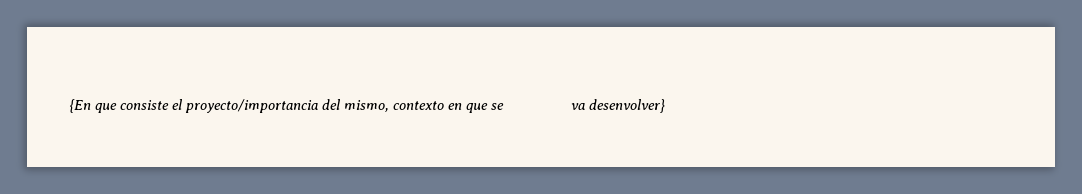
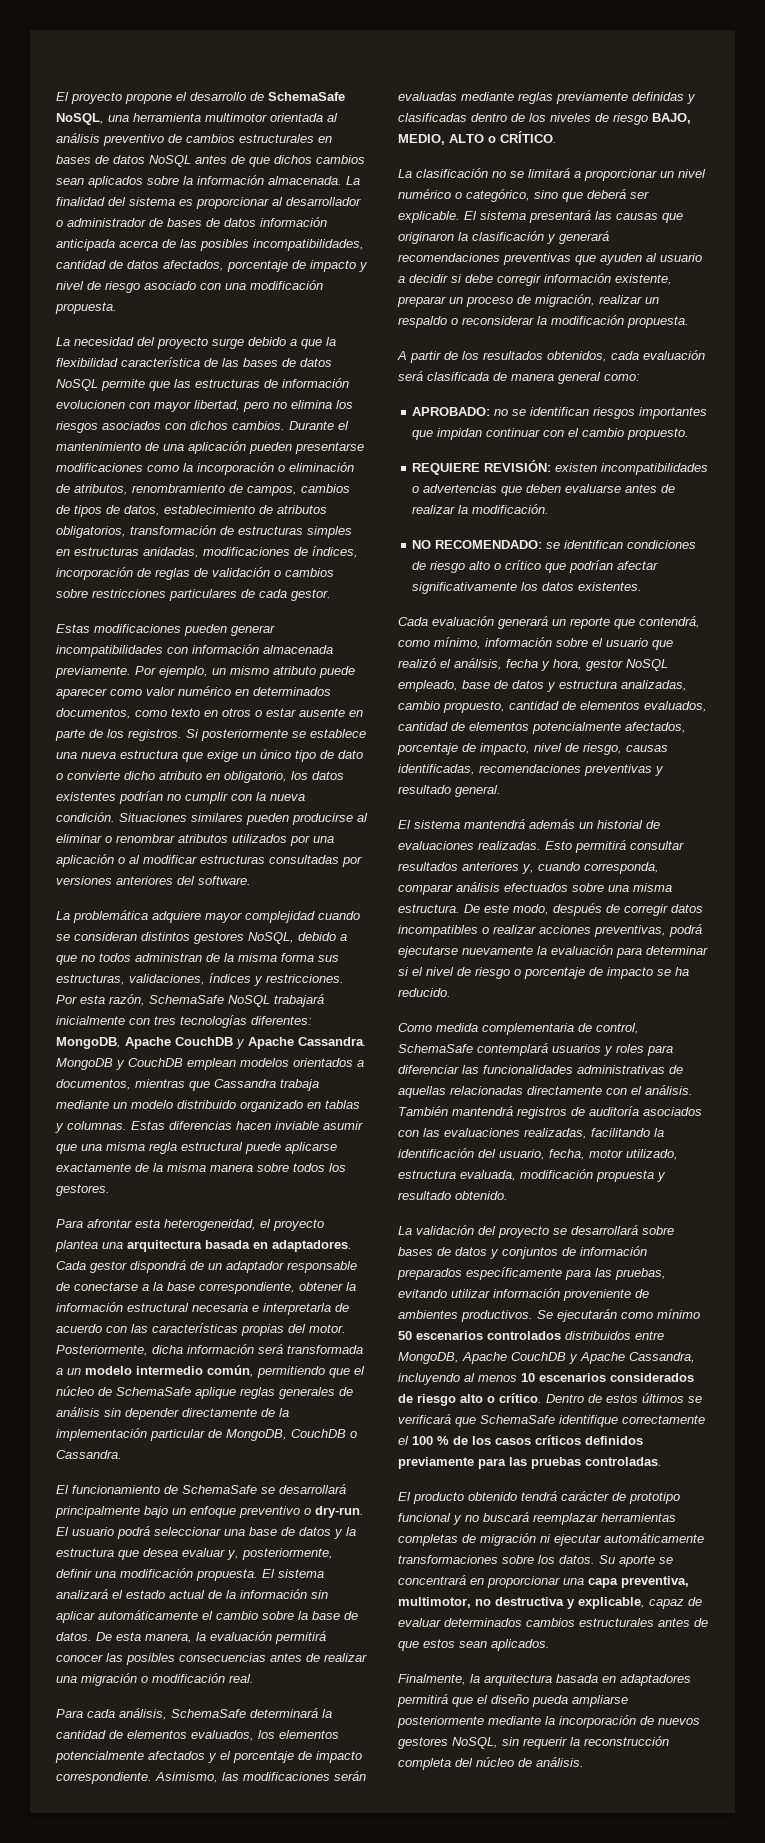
[69,99,666,113] {En que consiste el proyecto/importancia del mismo, contexto en que se va desenvolver} -> [56,92,345,104] [56,113,338,125] [56,133,332,146] [56,155,365,167] [56,175,360,188] [56,197,361,209] [56,217,327,227] [56,239,364,251] [56,260,368,272] [56,280,323,293] [55,302,117,314] [56,337,336,349] [56,357,332,367] [56,378,349,391] [56,400,353,412] [56,421,349,433] [56,441,364,454] [56,462,354,475] [56,484,350,496] [56,505,327,517] [56,525,352,538] [56,546,358,558] [56,567,334,580] [56,589,331,601] [56,624,275,636] [56,644,333,657] [55,666,355,678] [56,686,331,699] [56,708,363,719] [55,729,366,741] [56,749,363,762] [56,771,344,783] [56,791,305,804] [56,812,368,825] [56,834,334,846] [56,854,362,867] [56,876,251,885] [56,910,360,923] [56,932,347,944] [56,953,339,965] [56,973,344,986] [56,994,324,1007] [56,1015,312,1028] [56,1037,367,1049] [56,1058,364,1070] [56,1079,319,1091] [56,1100,360,1112] [55,1121,363,1133] [56,1142,337,1154] [56,1163,346,1172] [56,1184,110,1196] [56,1219,324,1231] [55,1240,352,1252] [56,1260,357,1273] [56,1282,356,1294] [56,1302,349,1315] [56,1323,346,1336] [56,1344,363,1356] [56,1365,365,1378] [56,1386,353,1399] [56,1407,289,1420] [56,1428,357,1441] [56,1450,122,1459] [56,1484,346,1494] [55,1506,364,1518] [56,1526,356,1539] [56,1548,333,1560] [56,1568,324,1581] [56,1589,328,1599] [56,1610,358,1623] [56,1631,326,1644] [56,1653,367,1665] [56,1673,254,1686] [56,1708,332,1720] [56,1730,339,1741] [55,1751,362,1763] [56,1771,366,1784] [398,92,696,104] [398,113,691,125] [398,131,557,145] [398,168,706,181] [398,189,649,202] [398,210,683,223] [398,231,609,244] [398,253,702,265] [398,273,672,286] [397,294,659,307] [398,315,689,328] [397,350,705,363] [398,371,640,384] [412,407,708,419] [412,428,690,440] [412,460,709,475] [412,484,676,496] [412,504,550,514] [412,540,697,549] [412,560,659,573] [412,582,643,594] [398,616,700,629] [398,637,673,650] [398,658,668,671] [398,680,687,692] [398,701,707,713] [398,722,686,734] [397,743,668,755] [398,764,664,776] [398,785,501,797] [398,819,660,829] [398,840,684,853] [398,862,659,874] [398,882,672,895] [398,903,703,916] [398,924,702,937] [398,945,708,958] [398,967,689,979] [398,988,451,997] [398,1023,639,1035] [398,1043,673,1056] [398,1065,683,1074] [398,1085,693,1098] [398,1106,702,1119] [398,1128,664,1139] [398,1148,678,1160] [398,1169,666,1182] [398,1191,508,1200] [398,1225,674,1238] [398,1246,647,1259] [397,1267,666,1280] [398,1288,649,1301] [398,1309,700,1322] [398,1331,664,1340] [398,1352,695,1364] [398,1373,694,1385] [398,1393,702,1406] [398,1414,705,1427] [398,1435,643,1445] [398,1457,662,1469] [398,1491,680,1504] [398,1512,676,1525] [398,1533,704,1546] [398,1555,673,1567] [398,1575,689,1588] [398,1597,702,1609] [398,1618,708,1627] [398,1639,550,1651] [398,1674,691,1686] [397,1694,628,1707] [397,1715,700,1728] [398,1736,669,1749] [398,1757,584,1770] El proyecto propone el desarrollo de SchemaSafe NoSQL, una herramienta multimotor orientada al análisis preventivo de cambios estructurales en bases de datos NoSQL antes de que dichos cambios sean aplicados sobre la información almacenada. La finalidad del sistema es proporcionar al desarrollador o administrador de bases de datos información anticipada acerca de las posibles incompatibilidades, cantidad de datos afectados, porcentaje de impacto y nivel de riesgo asociado con una modificación propuesta. // La necesidad del proyecto surge debido a que la flexibilidad característica de las bases de datos NoSQL permite que las estructuras de información evolucionen con mayor libertad, pero no elimina los riesgos asociados con dichos cambios. Durante el mantenimiento de una aplicación pueden presentarse modificaciones como la incorporación o eliminación de atributos, renombramiento de campos, cambios de tipos de datos, establecimiento de atributos obligatorios, transformación de estructuras simples en estructuras anidadas, modificaciones de índices, incorporación de reglas de validación o cambios sobre restricciones particulares de cada gestor. // Estas modificaciones pueden generar incompatibilidades con información almacenada previamente. Por ejemplo, un mismo atributo puede aparecer como valor numérico en determinados documentos, como texto en otros o estar ausente en parte de los registros. Si posteriormente se establece una nueva estructura que exige un único tipo de dato o convierte dicho atributo en obligatorio, los datos existentes podrían no cumplir con la nueva condición. Situaciones similares pueden producirse al eliminar o renombrar atributos utilizados por una aplicación o al modificar estructuras consultadas por versiones anteriores del software. // La problemática adquiere mayor complejidad cuando se consideran distintos gestores NoSQL, debido a que no todos administran de la misma forma sus estructuras, validaciones, índices y restricciones. Por esta razón, SchemaSafe NoSQL trabajará inicialmente con tres tecnologías diferentes: MongoDB, Apache CouchDB y Apache Cassandra. MongoDB y CouchDB emplean modelos orientados a documentos, mientras que Cassandra trabaja mediante un modelo distribuido organizado en tablas y columnas. Estas diferencias hacen inviable asumir que una misma regla estructural puede aplicarse exactamente de la misma manera sobre todos los gestores. // Para afrontar esta heterogeneidad, el proyecto plantea una arquitectura basada en adaptadores. Cada gestor dispondrá de un adaptador responsable de conectarse a la base correspondiente, obtener la información estructural necesaria e interpretarla de acuerdo con las características propias del motor. Posteriormente, dicha información será transformada a un modelo intermedio común, permitiendo que el núcleo de SchemaSafe aplique reglas generales de análisis sin depender directamente de la implementación particular de MongoDB, CouchDB o Cassandra. // El funcionamiento de SchemaSafe se desarrollará principalmente bajo un enfoque preventivo o dry-run. El usuario podrá seleccionar una base de datos y la estructura que desea evaluar y, posteriormente, definir una modificación propuesta. El sistema analizará el estado actual de la información sin aplicar automáticamente el cambio sobre la base de datos. De esta manera, la evaluación permitirá conocer las posibles consecuencias antes de realizar una migración o modificación real. // Para cada análisis, SchemaSafe determinará la cantidad de elementos evaluados, los elementos potencialmente afectados y el porcentaje de impacto correspondiente. Asimismo, las modificaciones serán evaluadas mediante reglas previamente definidas y clasificadas dentro de los niveles de riesgo BAJO, MEDIO, ALTO o CRÍTICO. // La clasificación no se limitará a proporcionar un nivel numérico o categórico, sino que deberá ser explicable. El sistema presentará las causas que originaron la clasificación y generará recomendaciones preventivas que ayuden al usuario a decidir si debe corregir información existente, preparar un proceso de migración, realizar un respaldo o reconsiderar la modificación propuesta. // A partir de los resultados obtenidos, cada evaluación será clasificada de manera general como: // APROBADO: no se identifican riesgos importantes que impidan continuar con el cambio propuesto. // REQUIERE REVISIÓN: existen incompatibilidades o advertencias que deben evaluarse antes de realizar la modificación. // NO RECOMENDADO: se identifican condiciones de riesgo alto o crítico que podrían afectar significativamente los datos existentes. // Cada evaluación generará un reporte que contendrá, como mínimo, información sobre el usuario que realizó el análisis, fecha y hora, gestor NoSQL empleado, base de datos y estructura analizadas, cambio propuesto, cantidad de elementos evaluados, cantidad de elementos potencialmente afectados, porcentaje de impacto, nivel de riesgo, causas identificadas, recomendaciones preventivas y resultado general. // El sistema mantendrá además un historial de evaluaciones realizadas. Esto permitirá consultar resultados anteriores y, cuando corresponda, comparar análisis efectuados sobre una misma estructura. De este modo, después de corregir datos incompatibles o realizar acciones preventivas, podrá ejecutarse nuevamente la evaluación para determinar si el nivel de riesgo o porcentaje de impacto se ha reducido. // Como medida complementaria de control, SchemaSafe contemplará usuarios y roles para diferenciar las funcionalidades administrativas de aquellas relacionadas directamente con el análisis. También mantendrá registros de auditoría asociados con las evaluaciones realizadas, facilitando la identificación del usuario, fecha, motor utilizado, estructura evaluada, modificación propuesta y resultado obtenido. // La validación del proyecto se desarrollará sobre bases de datos y conjuntos de información preparados específicamente para las pruebas, evitando utilizar información proveniente de ambientes productivos. Se ejecutarán como mínimo 50 escenarios controlados distribuidos entre MongoDB, Apache CouchDB y Apache Cassandra, incluyendo al menos 10 escenarios considerados de riesgo alto o crítico. Dentro de estos últimos se verificará que SchemaSafe identifique correctamente el 100 % de los casos críticos definidos previamente para las pruebas controladas. // El producto obtenido tendrá carácter de prototipo funcional y no buscará reemplazar herramientas completas de migración ni ejecutar automáticamente transformaciones sobre los datos. Su aporte se concentrará en proporcionar una capa preventiva, multimotor, no destructiva y explicable, capaz de evaluar determinados cambios estructurales antes de que estos sean aplicados. // Finalmente, la arquitectura basada en adaptadores permitirá que el diseño pueda ampliarse posteriormente mediante la incorporación de nuevos gestores NoSQL, sin requerir la reconstrucción completa del núcleo de análisis.

